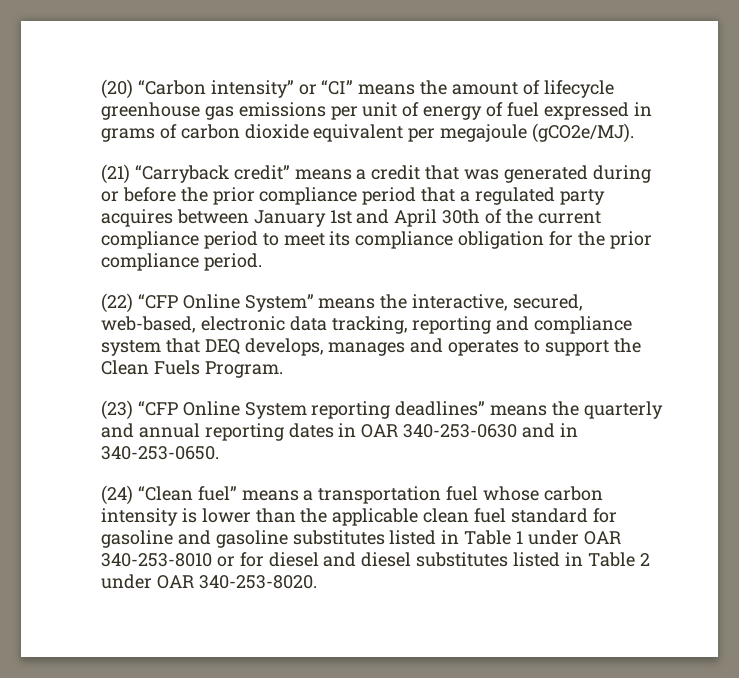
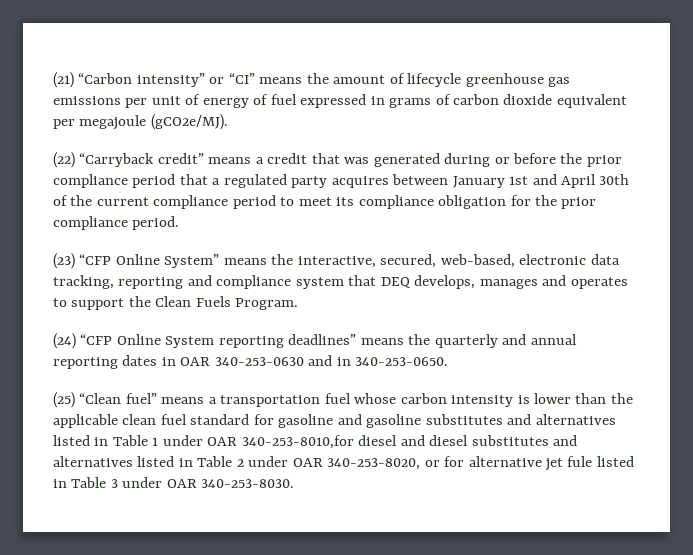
[101,79,133,99] (20) -> [53,72,74,88] (21)
[101,164,130,184] (21) -> [53,152,75,168] (22)
[101,293,133,313] (22) -> [53,253,75,269] (23)
[101,400,133,420] (23) -> [53,333,76,349] (24)
[101,485,133,505] (24) -> [53,392,75,408] (25)
(385, 537) none -> [507,414,616,425] and alternatives
[101,552,264,567] 340-253-8010 or for -> [241,435,354,449] 340-253-8010,for
(509, 559) none -> [553,435,578,446] [53,456,133,467] and alternatives
[198,575,317,589] 340-253-8020. -> [327,456,634,471] [53,477,295,488] 340-253-8020, or for alternative jet fule listed in Table 3 under OAR 340-253-8030.

